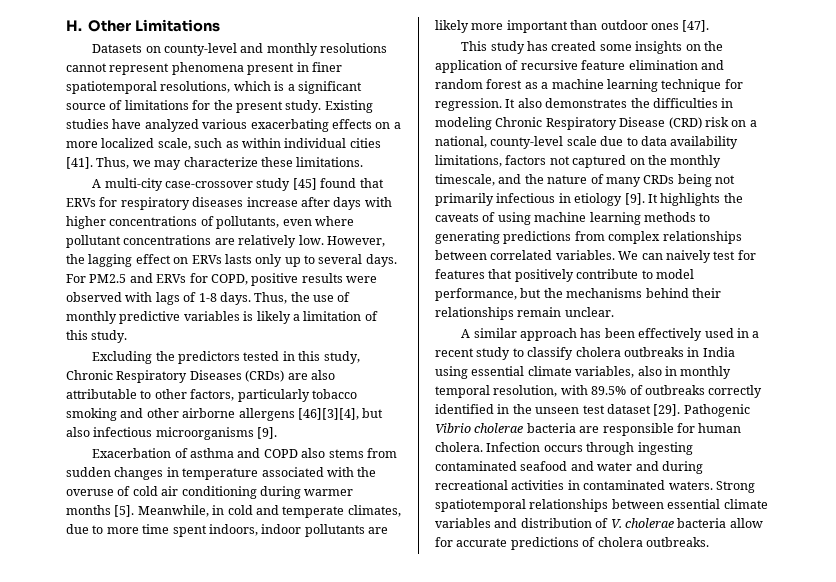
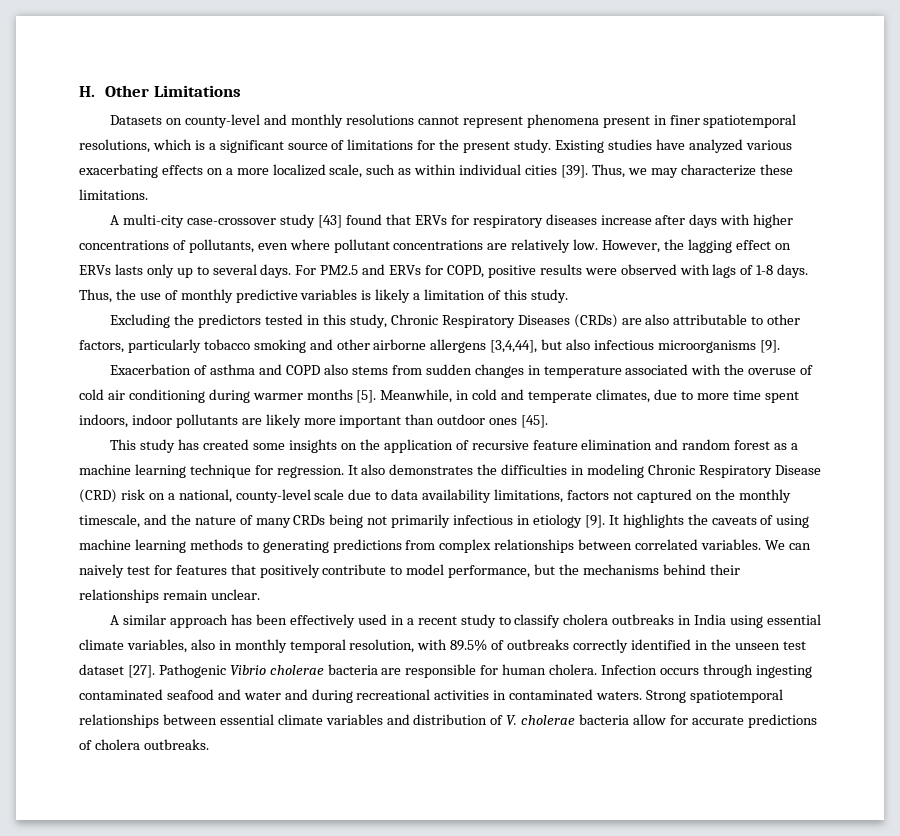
[66,157,93,169] [41]. -> [560,165,588,178] [39].
[292,178,317,190] [45] -> [318,215,343,228] [43]
[297,408,359,420] [46][3][4], -> [490,340,538,353] [3,4,44],
[682,20,710,32] [47]. -> [521,415,549,428] [45].
[653,404,681,416] [29]. -> [127,665,155,678] [27].

